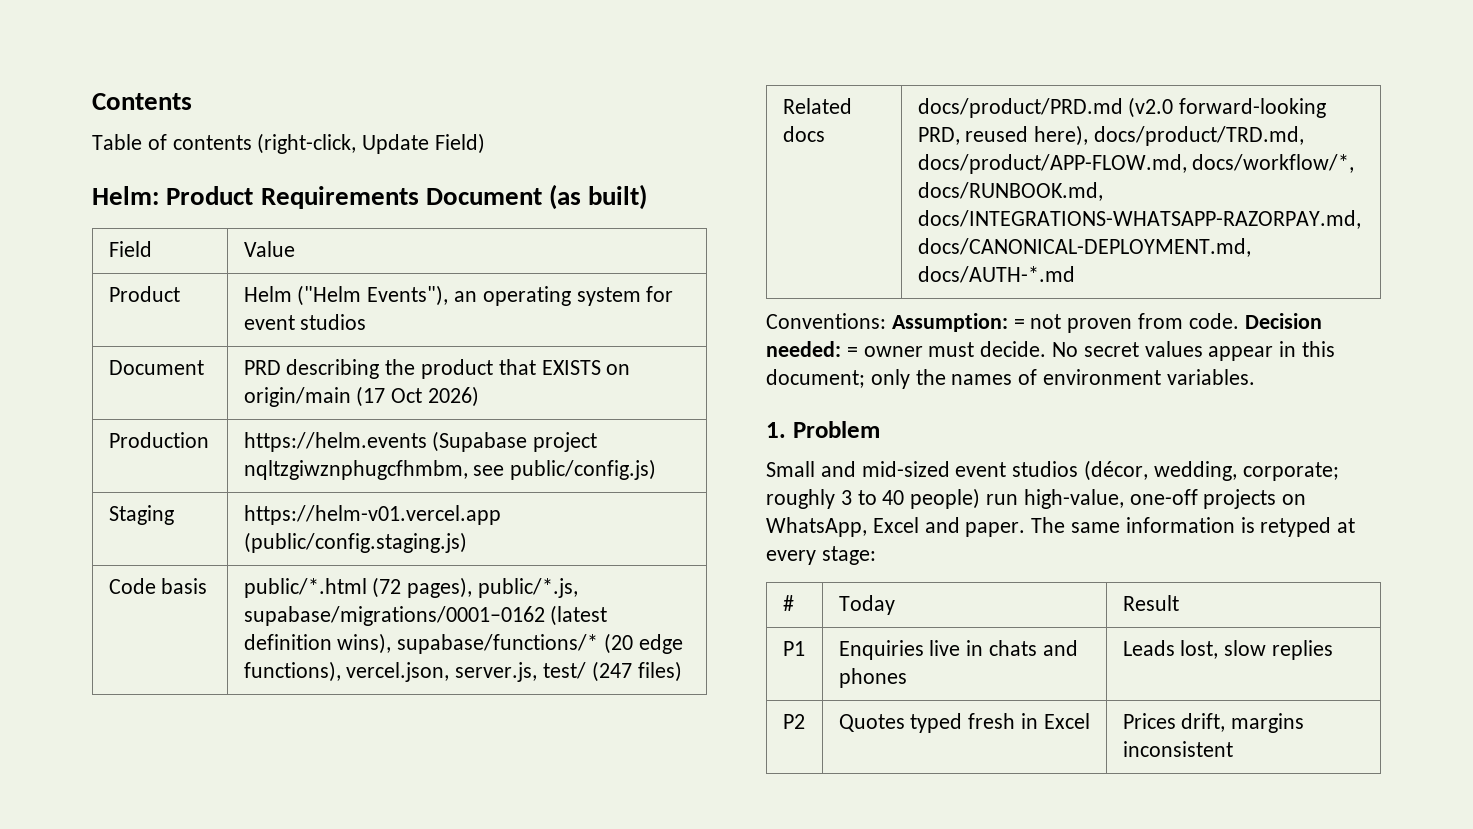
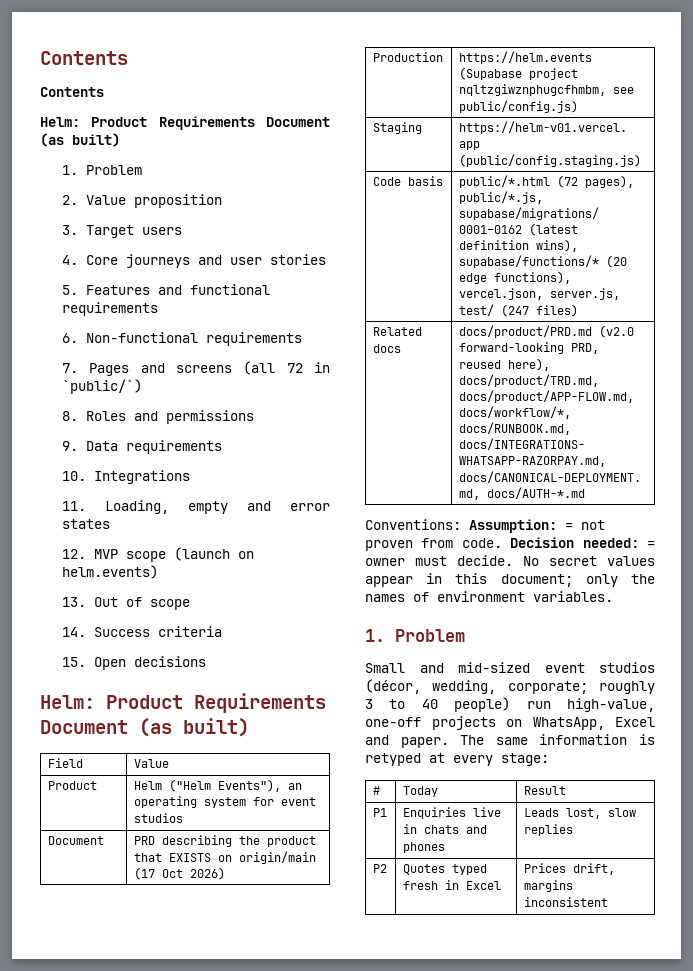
[92,93,192,110] [92,133,486,154] Contents // Table of contents (right-click, Update Field) -> [40,51,128,65] [40,87,104,97] [40,116,330,130] [40,133,120,147] [61,165,142,175] [61,194,222,208] [61,225,182,238] [61,254,326,268] [61,284,270,295] [61,302,158,316] [61,332,302,346] [61,361,331,376] [61,379,142,394] [61,410,254,424] [61,440,222,454] [61,470,190,484] [61,500,330,514] [61,519,110,529] [61,547,254,562] [61,565,158,579] [61,597,190,610] [61,626,222,637] [61,656,206,670] Contents // Contents // Helm: Product Requirements Document (as built) // 1. Problem // 2. Value proposition // 3. Target users // 4. Core journeys and user stories // 5. Features and functional requirements // 6. Non-functional requirements // 7. Pages and screens (all 72 in `public/`) // 8. Roles and permissions // 9. Data requirements // 10. Integrations // 11. Loading, empty and error states // 12. MVP scope (launch on helm.events) // 13. Out of scope // 14. Success criteria // 15. Open decisions

